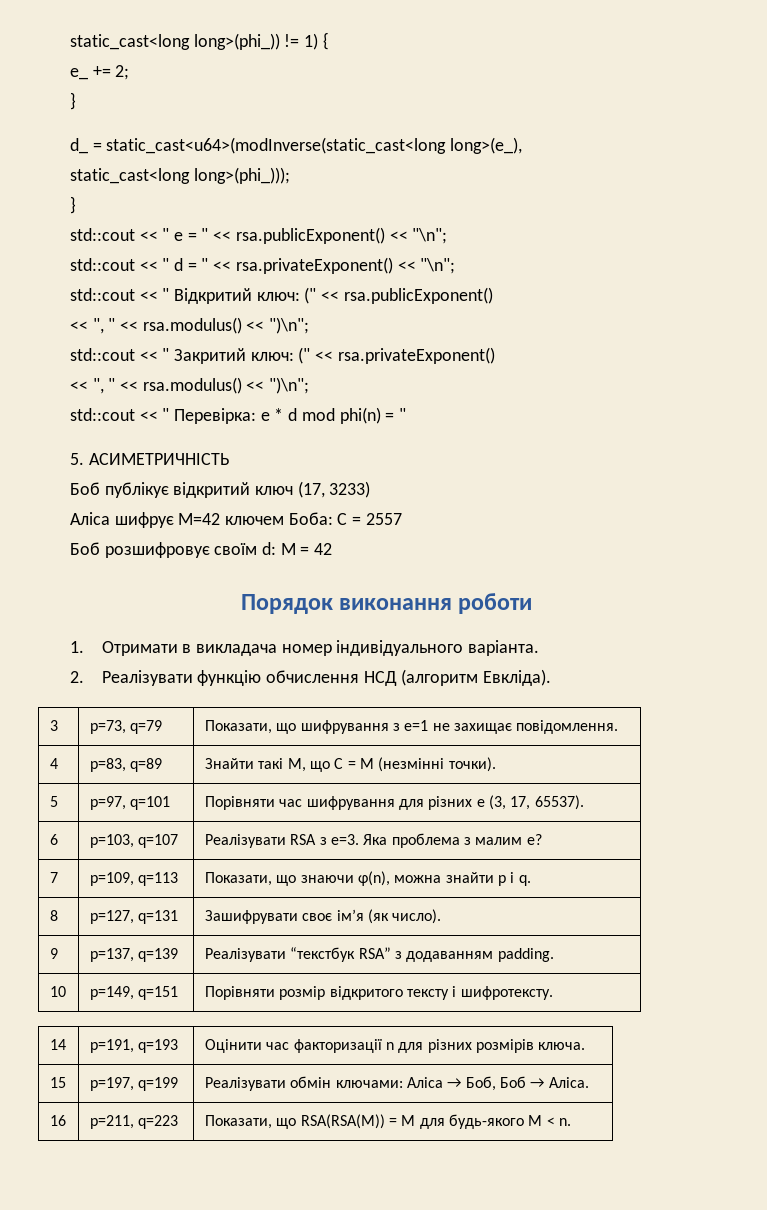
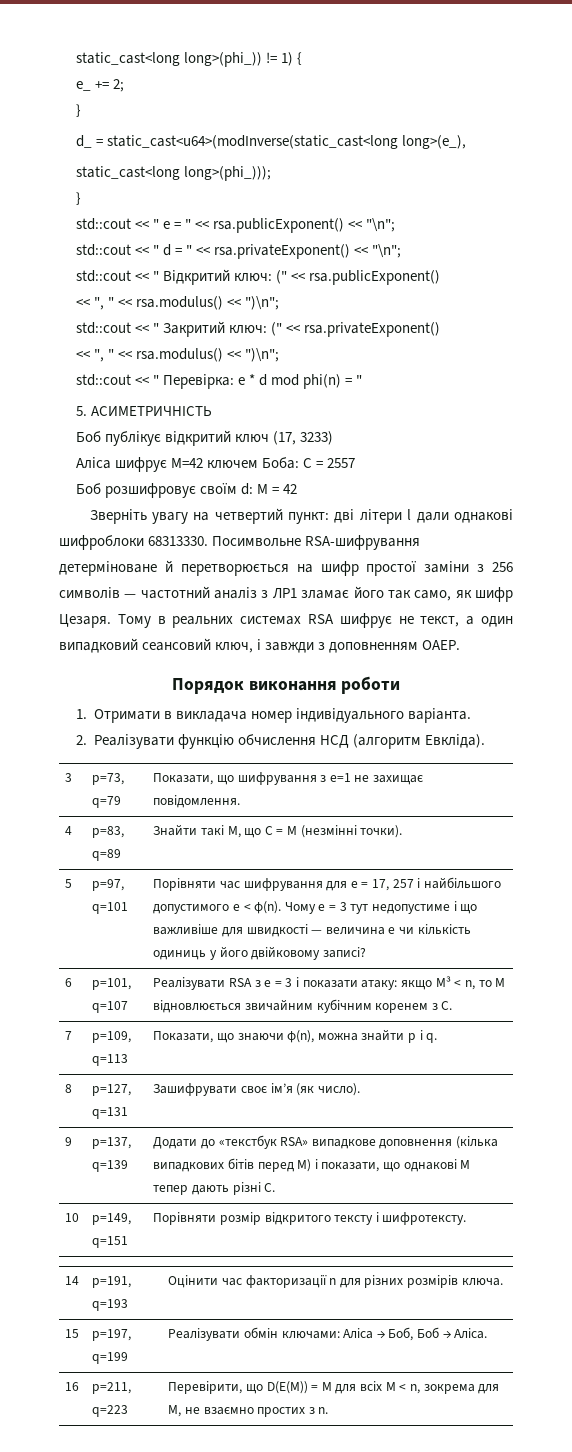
(333, 549) none -> [89,508,513,524] [59,535,421,550] [59,560,513,576] [59,586,514,602] [59,613,513,628] [59,638,461,653] // Зверніть увагу на четвертий пункт: дві літери l дали однакові шифроблоки 68313330. Посимвольне RSA-шифрування детерміноване й перетворюється на шифр простої заміни з 256 символів — частотний аналіз з ЛР1 зламає його так само, як шифр Цезаря. Тому в реальних системах RSA шифрує не текст, а один випадковий сеансовий ключ, і завжди з доповненням OAEP.
[428,795,584,810] різних e (3, 17, 65537). -> [350,877,502,891] [153,901,478,914] [153,924,471,937] [153,946,366,960] e = 17, 257 і найбільшого допустимого e < φ(n). Чому e = 3 тут недопустиме і що важливіше для швидкості — величина e чи кількість одиниць у його двійковому записі?
[89,834,134,848] p=103, -> [92,978,132,990] p=101,
[330,833,542,848] e=3. Яка проблема з малим e? -> [264,976,506,990] [153,999,453,1013] e = 3 і показати атаку: якщо M³ < n, то M відновлюється звичайним кубічним коренем з C.
[204,947,554,962] Реалізувати “текстбук RSA” з додаванням padding. -> [153,1135,499,1149] [153,1158,471,1172] [153,1182,276,1195] Додати до «текстбук RSA» випадкове доповнення (кілька випадкових бітів перед M) і показати, що однакові M тепер дають різні C.
[204,1114,385,1129] Показати, що RSA(RSA(M)) -> [168,1381,308,1394] Перевірити, що D(E(M))
[448,1114,524,1129] будь-якого -> [360,1381,383,1391] всіх
(555, 1121) none -> [410,1384,500,1394] [168,1405,315,1417] n, зокрема для M, не взаємно простих з

